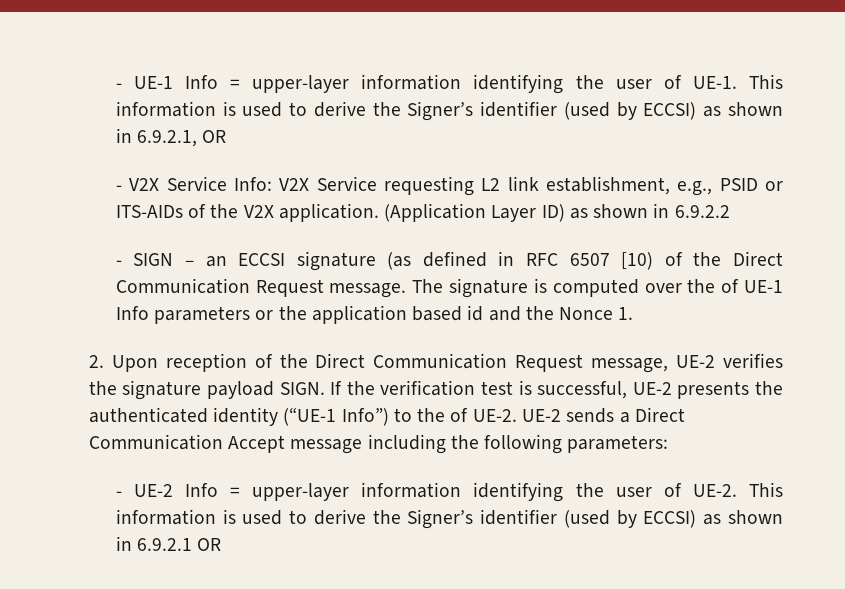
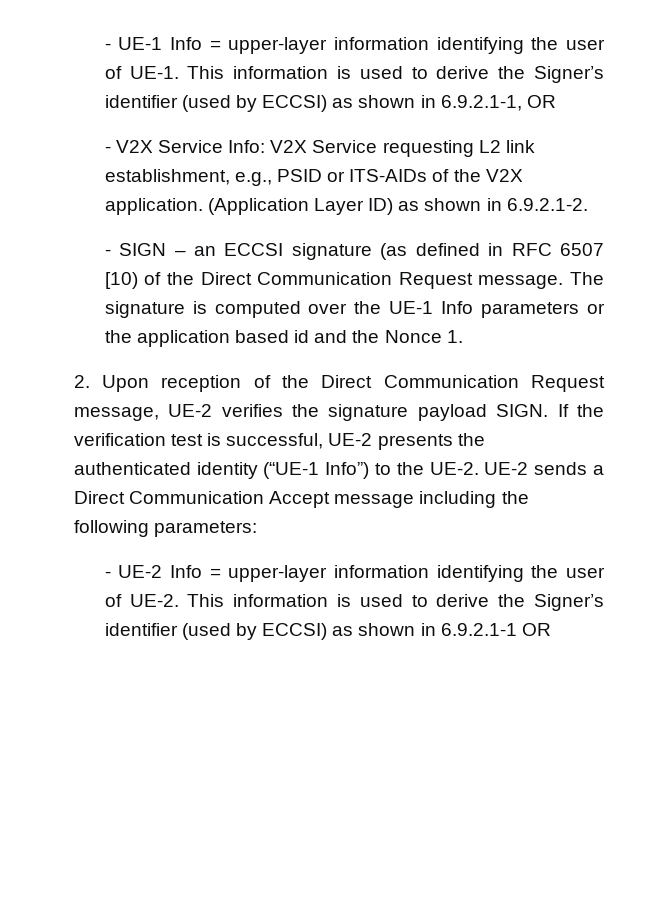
[137,130,198,147] 6.9.2.1, -> [440,95,522,111] 6.9.2.1-1,
[674,205,730,218] 6.9.2.2 -> [506,198,588,211] 6.9.2.1-2.
[721,279,740,293] of -> (382, 307) none
[450,408,469,422] of -> (424, 468) none
[137,538,193,551] 6.9.2.1 -> [440,623,517,636] 6.9.2.1-1

